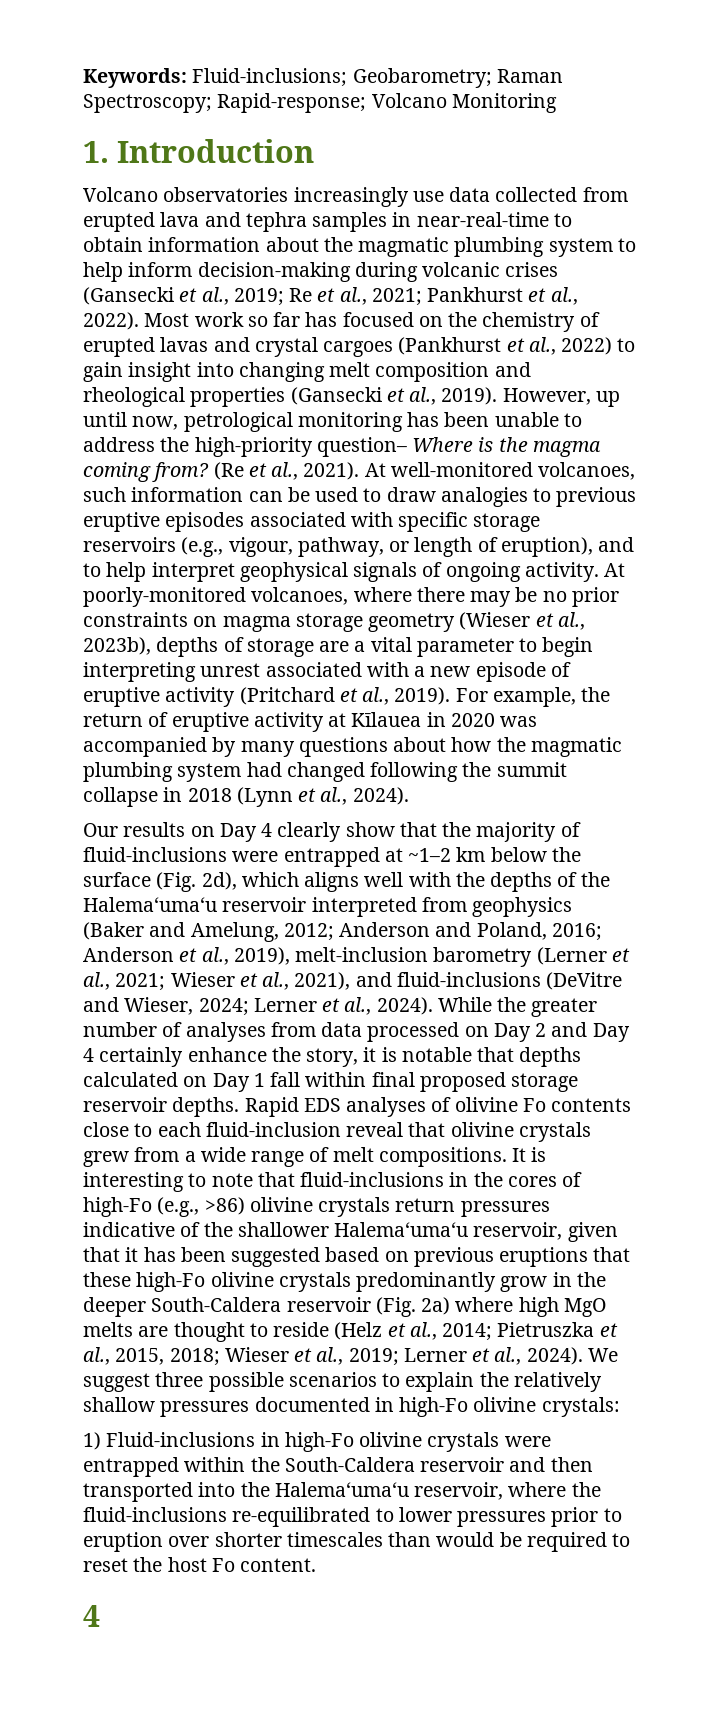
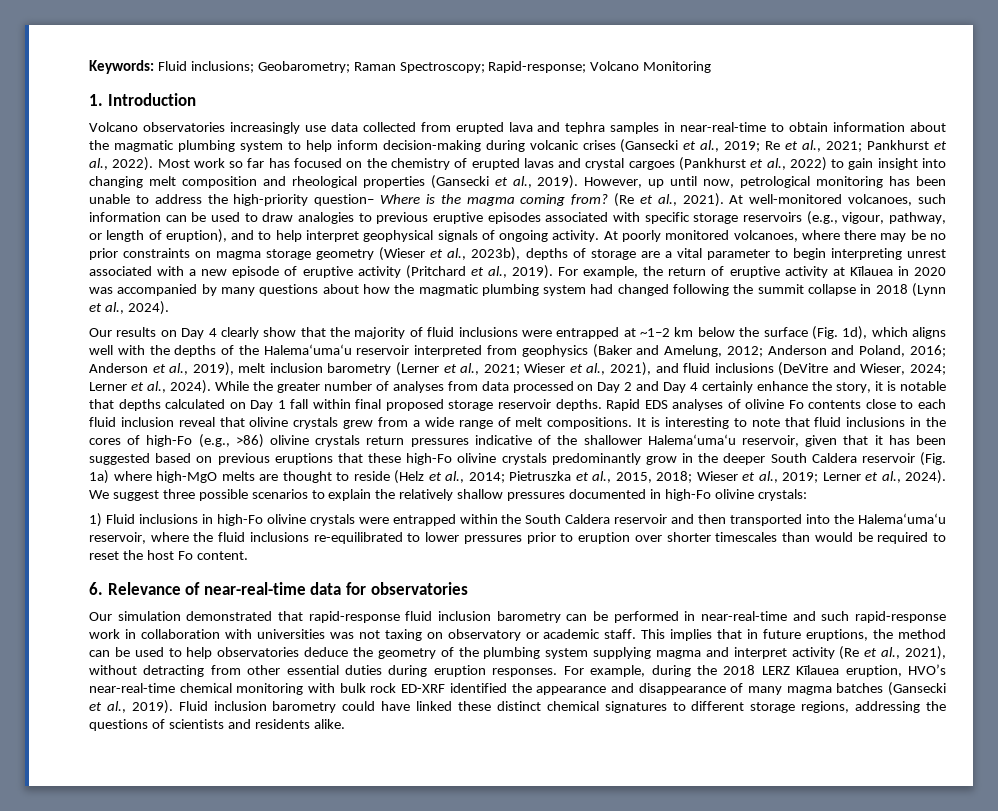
[192,68,348,87] Fluid-inclusions; -> [157,61,254,73] Fluid inclusions;
[83,587,246,607] poorly-monitored -> [622,230,730,242] poorly monitored
[83,847,227,862] fluid-inclusions -> [427,327,518,337] fluid inclusions
[201,872,237,890] 2d), -> [842,326,868,340] 1d),
[295,947,429,962] melt-inclusion -> [238,363,323,373] melt inclusion
[396,972,541,987] fluid-inclusions -> [683,363,774,373] fluid inclusions
[205,1122,341,1137] fluid-inclusion -> [89,417,174,427] fluid inclusion
[300,1172,445,1187] fluid-inclusions -> [814,417,906,427] fluid inclusions
[151,1297,606,1317] South-Caldera reservoir (Fig. 2a) where high MgO -> [770,452,946,466] [89,470,217,484] South Caldera reservoir (Fig. 1a) where high-MgO
[106,1432,256,1447] Fluid-inclusions -> [105,514,198,524] Fluid inclusions
[284,1457,415,1472] South-Caldera -> [525,514,611,524] South Caldera
[83,1507,227,1522] fluid-inclusions -> [218,532,309,542] fluid inclusions
[83,1605,100,1627] 4 -> [89,582,468,595] [89,611,946,623] [89,629,947,641] [89,646,946,660] [89,664,946,677] [89,682,946,696] [89,700,947,714] [89,719,345,731] 6. Relevance of near-real-time data for observatories // Our simulation demonstrated that rapid-response fluid inclusion barometry can be performed in near-real-time and such rapid-response work in collaboration with universities was not taxing on observatory or academic staff. This implies that in future eruptions, the method can be used to help observatories deduce the geometry of the plumbing system supplying magma and interpret activity (Re et al., 2021), without detracting from other essential duties during eruption responses. For example, during the 2018 LERZ Kīlauea eruption, HVO’s near-real-time chemical monitoring with bulk rock ED-XRF identified the appearance and disappearance of many magma batches (Gansecki et al., 2019). Fluid inclusion barometry could have linked these distinct chemical signatures to different storage regions, addressing the questions of scientists and residents alike.

